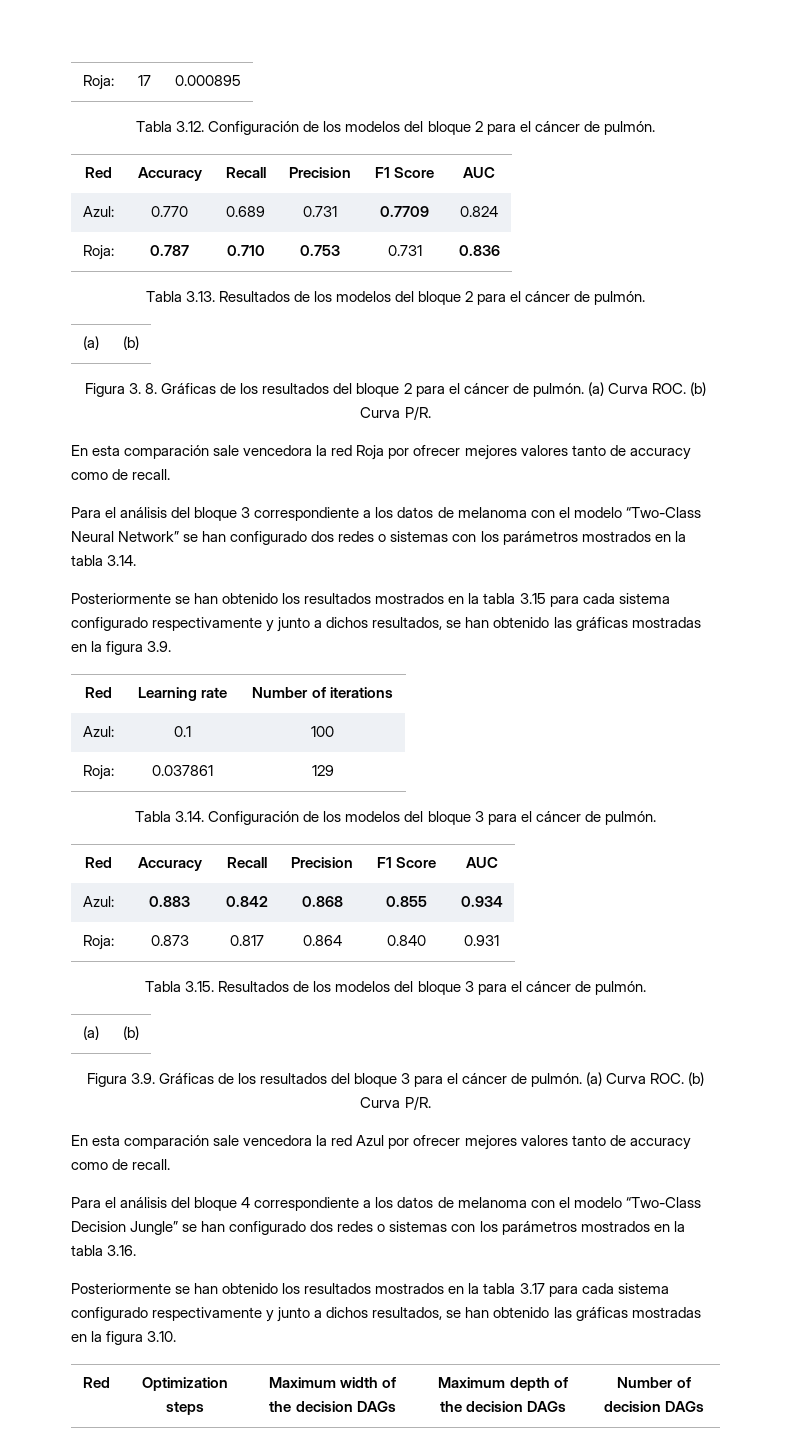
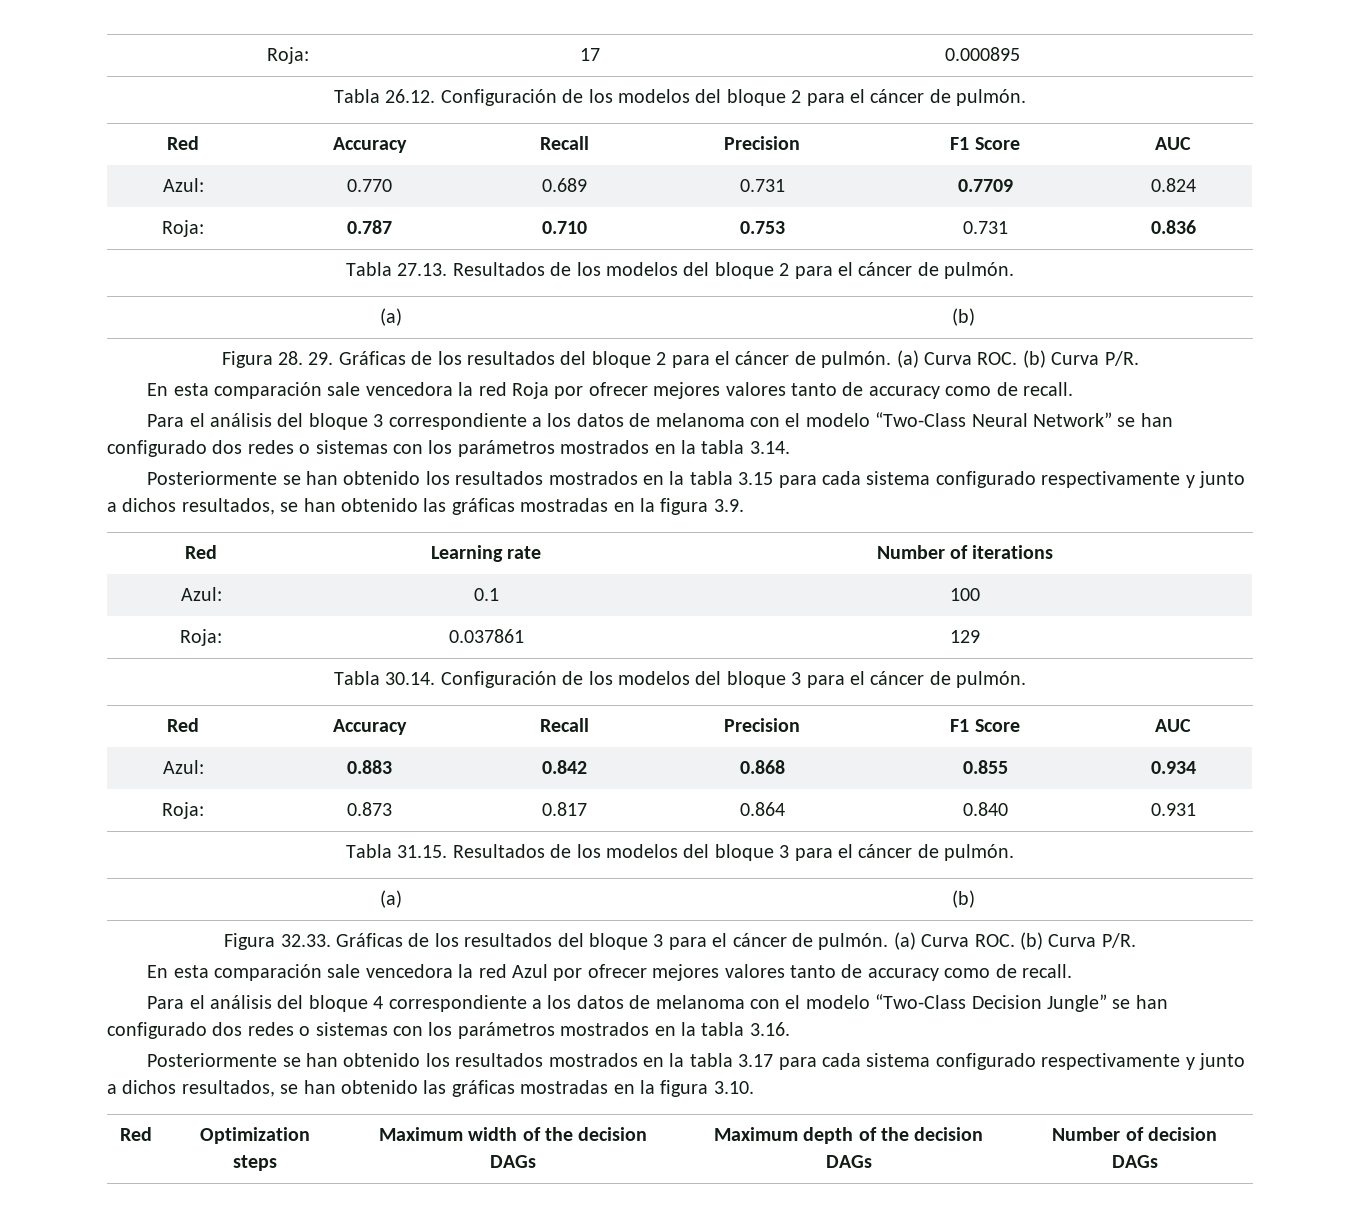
[176,121,205,132] 3.12. -> [385,89,436,103] 26.12.
[185,291,215,302] 3.13. -> [397,263,448,276] 27.13.
[129,383,158,394] 3. 8. -> [277,351,334,365] 28. 29.
[175,811,205,822] 3.14. -> [385,672,436,685] 30.14.
[185,981,215,992] 3.15. -> [397,845,448,858] 31.15.
[130,1073,155,1084] 3.9. -> [280,934,331,947] 32.33.

